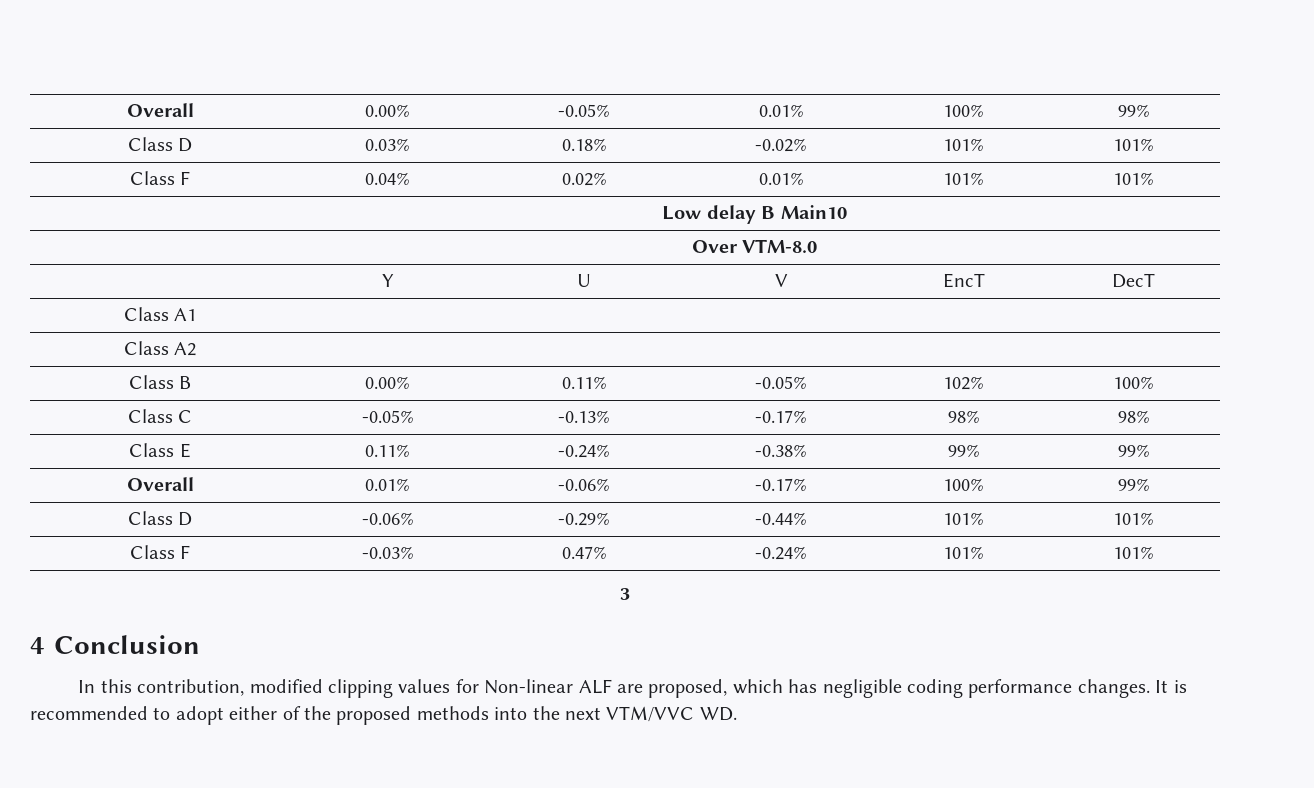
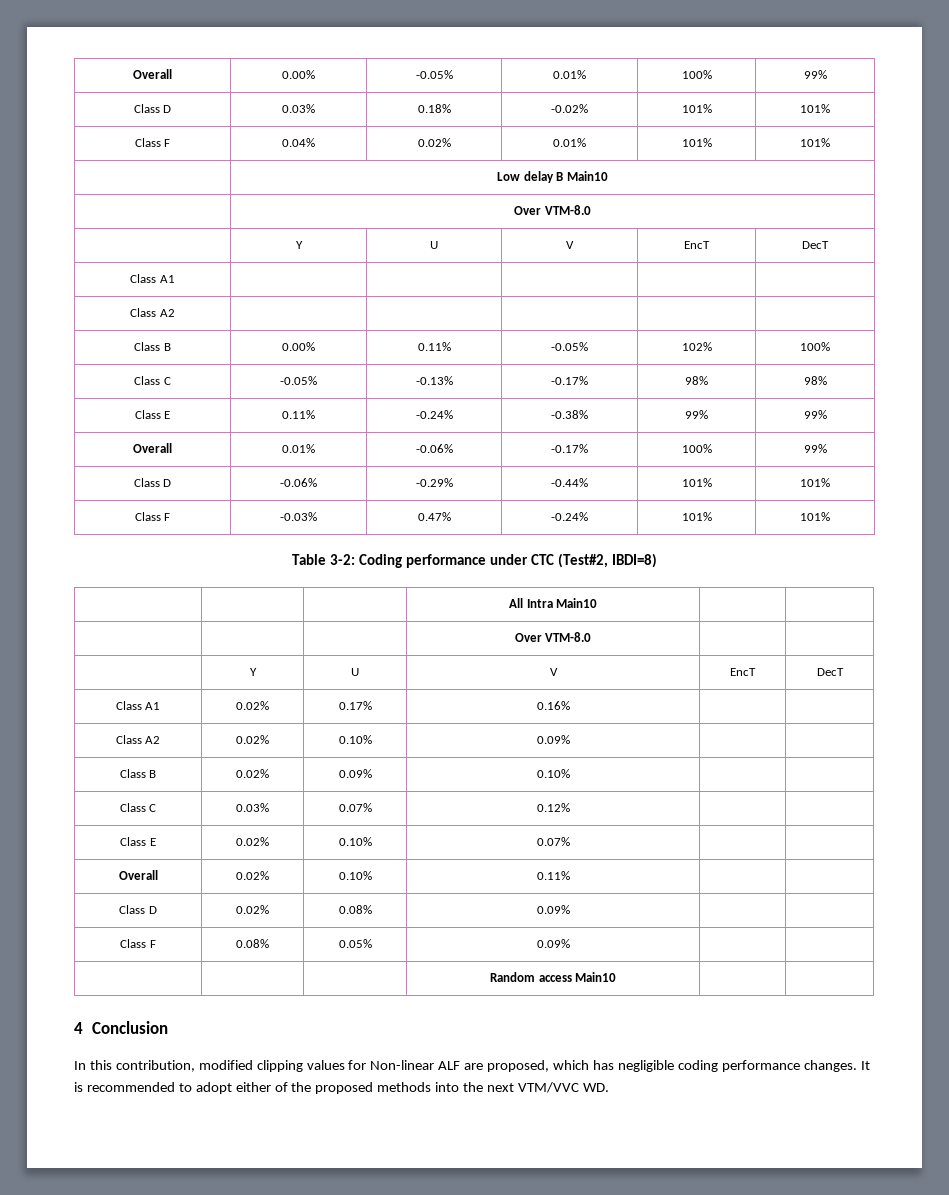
[620,588,630,600] 3 -> [292,553,657,568] [508,598,598,608] [514,632,592,642] [249,668,257,676] [351,668,359,676] [549,668,558,676] [730,668,756,676] [816,668,844,676] [115,701,161,710] [236,701,269,710] [338,701,372,710] [536,701,570,710] [115,735,161,744] [236,735,269,744] [338,735,372,744] [536,735,570,744] [119,769,157,778] [236,769,269,778] [338,769,372,778] [536,769,570,778] [119,803,157,812] [236,803,269,812] [338,803,372,812] [536,803,570,812] [120,837,156,846] [236,837,269,846] [338,837,372,846] [536,837,570,846] [118,870,158,880] [236,871,269,880] [338,871,372,880] [536,871,570,880] [119,905,157,914] [236,905,269,914] [338,905,372,914] [536,905,570,914] [120,939,156,948] [236,939,269,948] [338,939,372,948] [536,939,570,948] [489,972,617,982] Table 3-2: Coding performance under CTC (Test#2, IBDI=8) // | | | All Intra Main10 | | // | | | Over VTM-8.0 | | // | Y | U | V | EncT | DecT // Class A1 | 0.02% | 0.17% | 0.16% | | // Class A2 | 0.02% | 0.10% | 0.09% | | // Class B | 0.02% | 0.09% | 0.10% | | // Class C | 0.03% | 0.07% | 0.12% | | // Class E | 0.02% | 0.10% | 0.07% | | // Overall | 0.02% | 0.10% | 0.11% | | // Class D | 0.02% | 0.08% | 0.09% | | // Class F | 0.08% | 0.05% | 0.09% | | // | | | Random access Main10 | |

